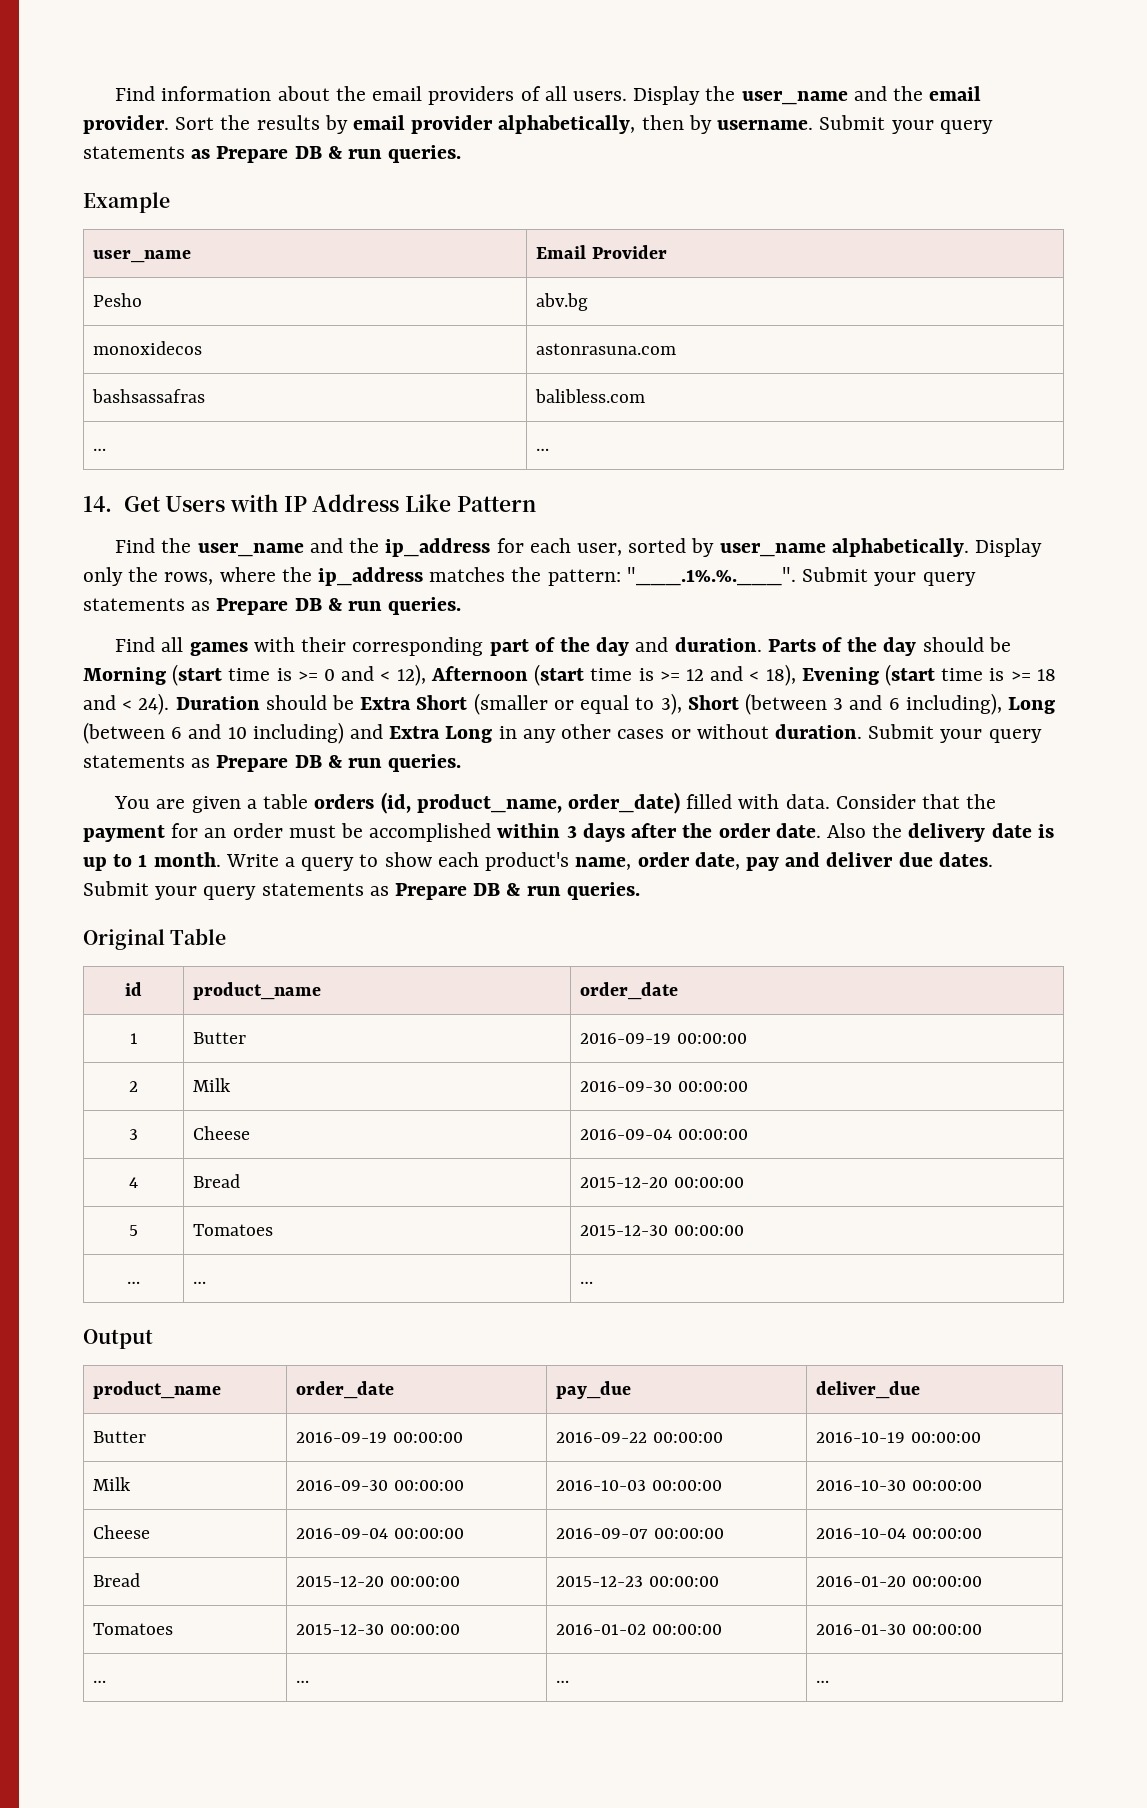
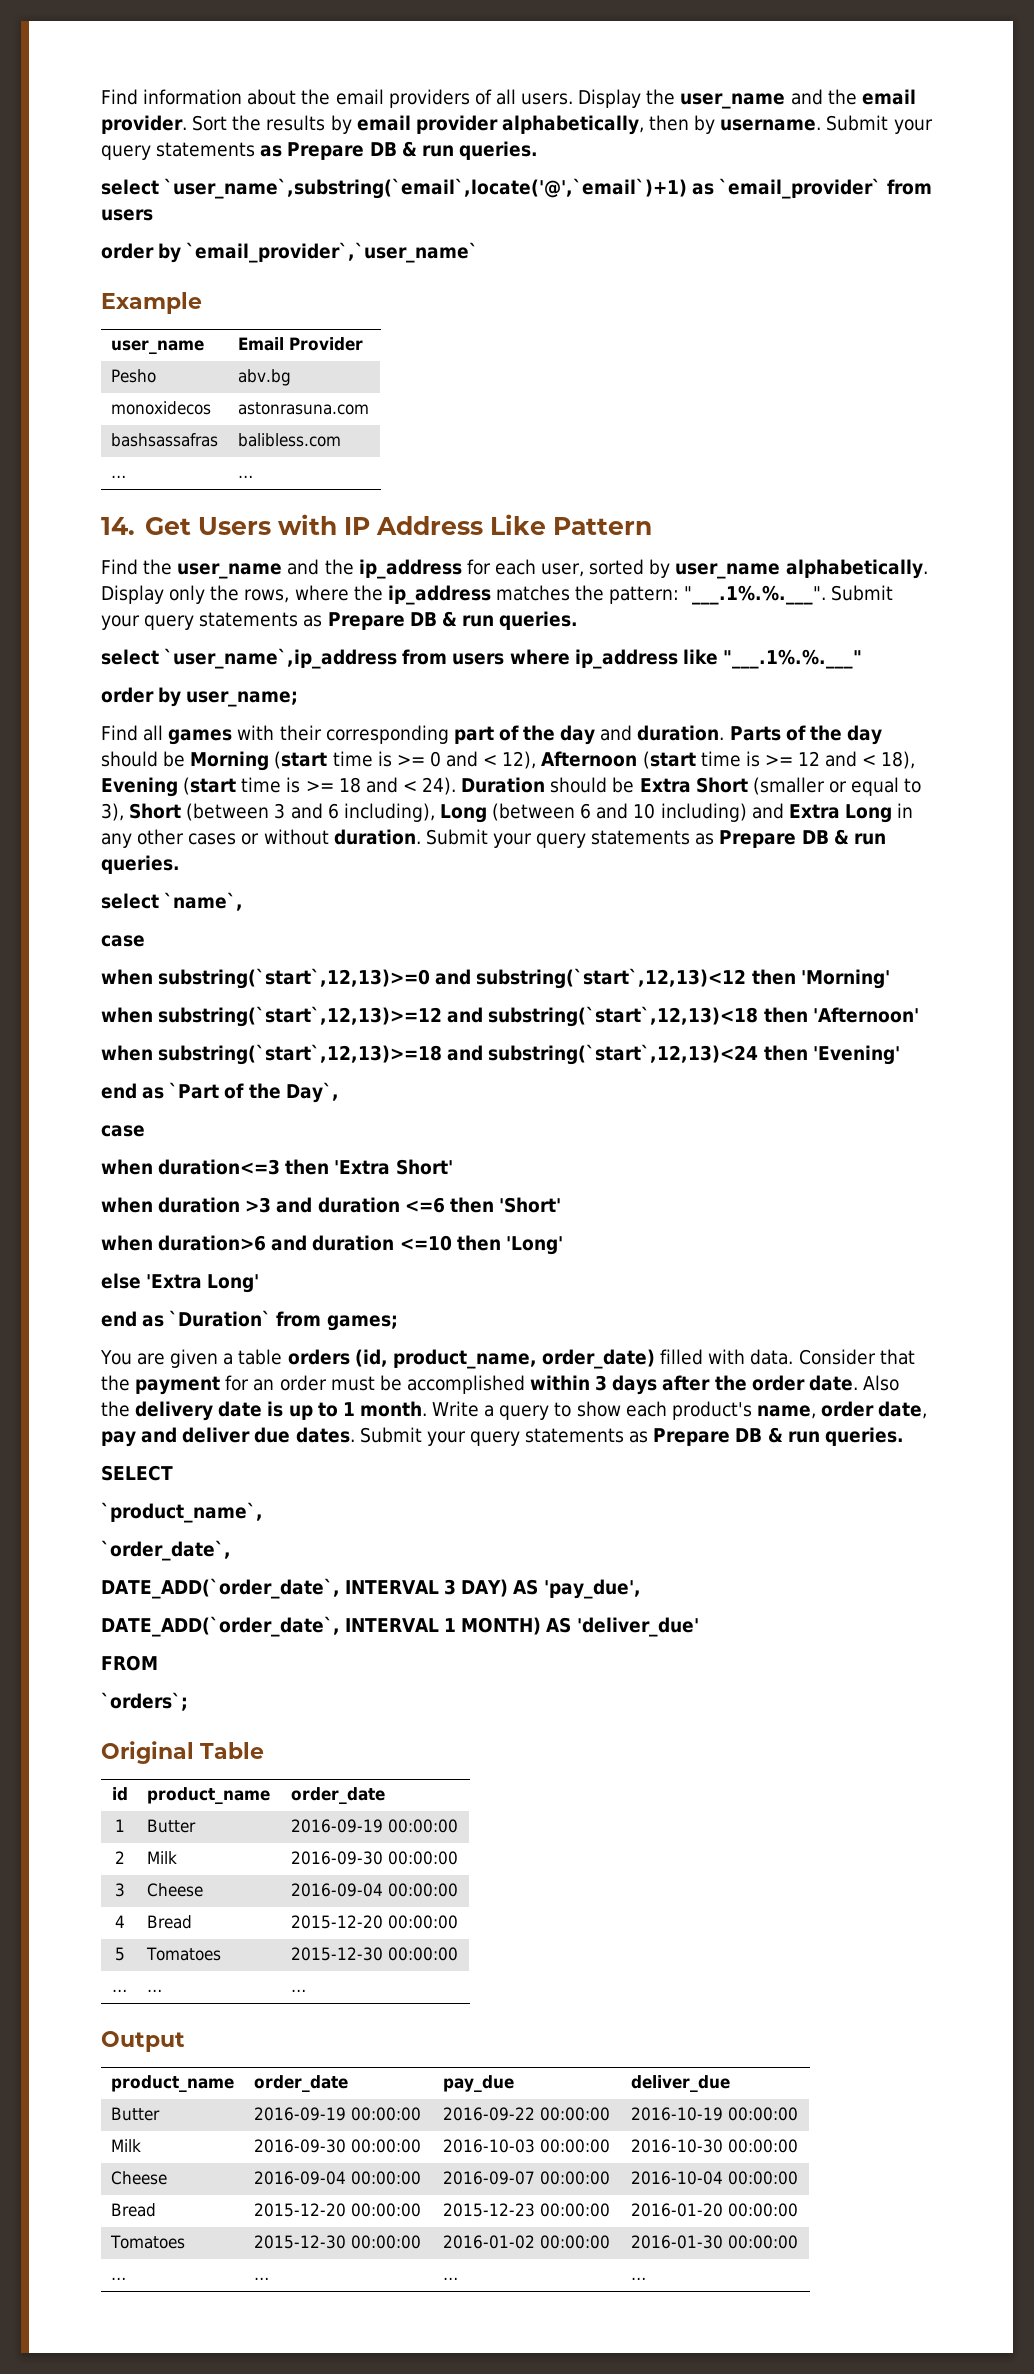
(462, 154) none -> [101,178,932,199] [101,209,153,221] [101,242,479,263] // select `user_name`,substring(`email`,locate('@',`email`)+1) as `email_provider` from users // order by `email_provider`,`user_name`
(462, 606) none -> [101,648,862,669] [101,687,299,707] // select `user_name`,ip_address from users where ip_address like "___.1%.%.___" // order by user_name;
(462, 763) none -> [101,892,244,911] [101,935,145,947] [101,968,890,989] [101,1006,919,1027] [101,1044,900,1065] [101,1082,339,1103] [101,1125,145,1137] [101,1159,453,1175] [101,1197,561,1213] [101,1235,563,1255] [101,1273,260,1293] [101,1310,398,1331] // select `name`, // case // when substring(`start`,12,13)>=0 and substring(`start`,12,13)<12 then 'Morning' // when substring(`start`,12,13)>=12 and substring(`start`,12,13)<18 then 'Afternoon' // when substring(`start`,12,13)>=18 and substring(`start`,12,13)<24 then 'Evening' // end as `Part of the Day`, // case // when duration<=3 then 'Extra Short' // when duration >3 and duration <=6 then 'Short' // when duration>6 and duration <=10 then 'Long' // else 'Extra Long' // end as `Duration` from games;
(640, 891) none -> [101,1465,173,1481] [101,1502,263,1523] [101,1540,231,1561] [101,1578,641,1599] [101,1616,699,1637] [101,1655,158,1671] [101,1692,188,1711] // SELECT // `product_name`, // `order_date`, // DATE_ADD(`order_date`, INTERVAL 3 DAY) AS 'pay_due', // DATE_ADD(`order_date`, INTERVAL 1 MONTH) AS 'deliver_due' // FROM // `orders`;

